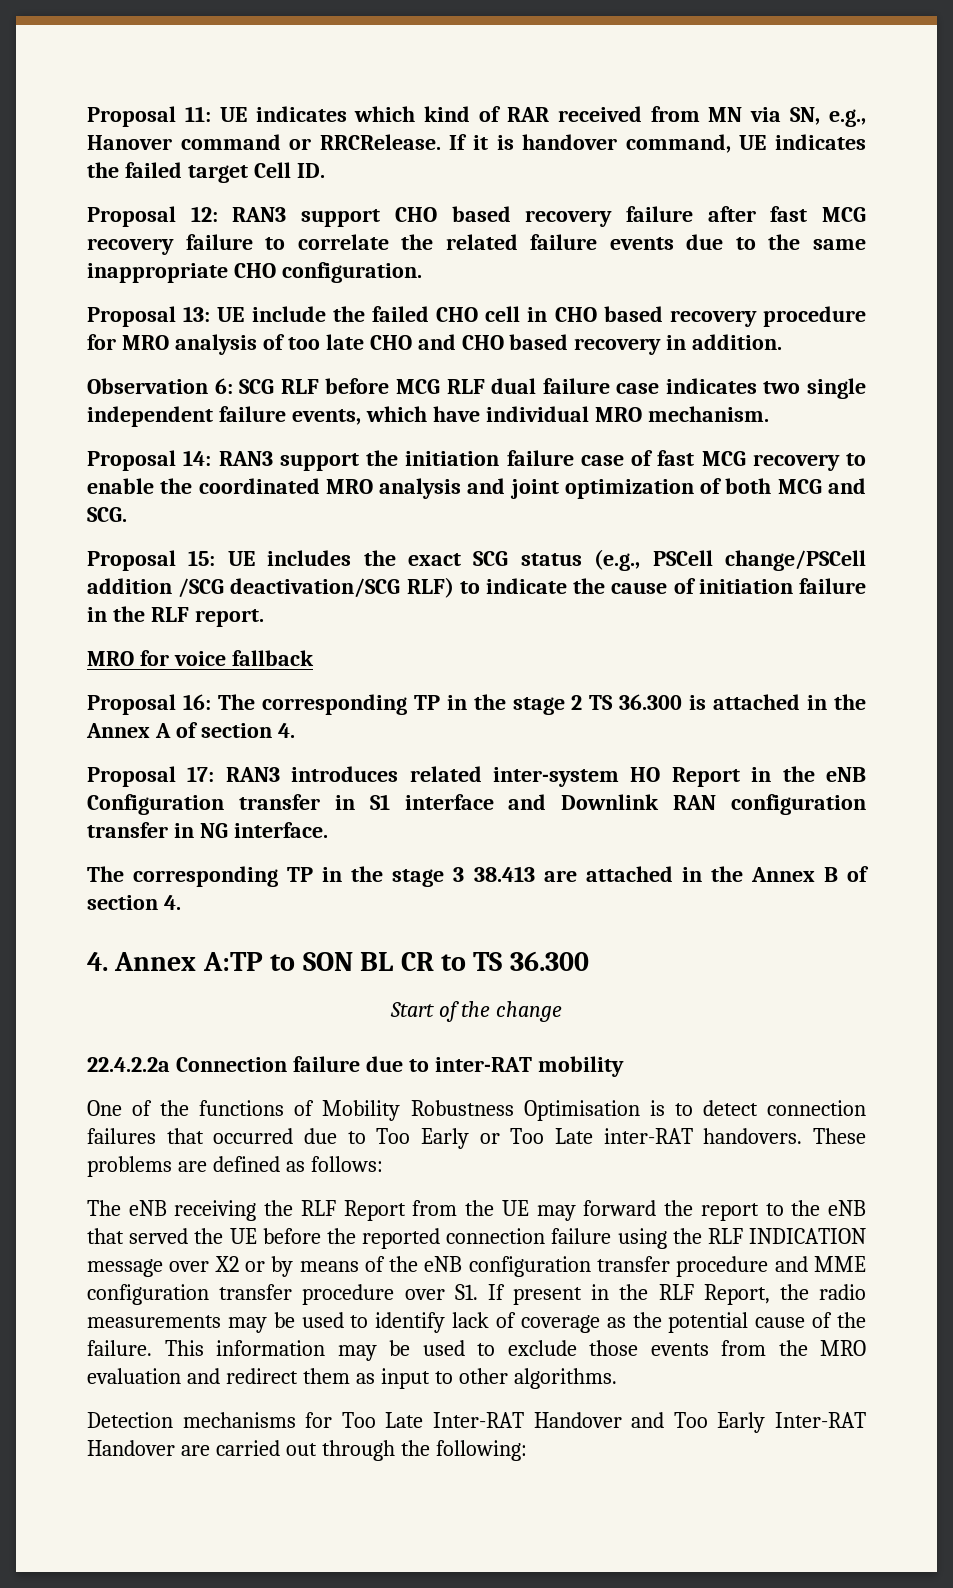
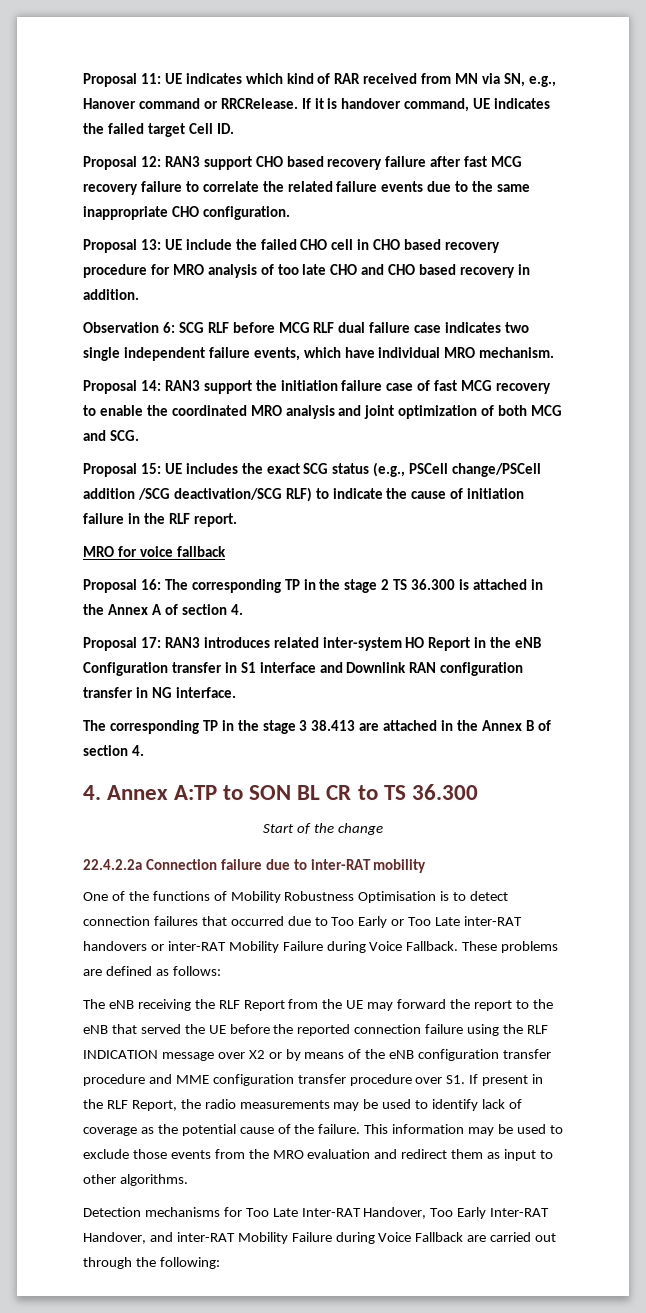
[703,1128,803,1144] handovers. -> [83,941,459,953] handovers or inter-RAT Mobility Failure during Voice Fallback.
[533,1412,665,1428] Handover and -> [363,1207,427,1219] Handover,
[87,1440,175,1456] Handover -> [83,1232,464,1244] Handover, and inter-RAT Mobility Failure during Voice Fallback

